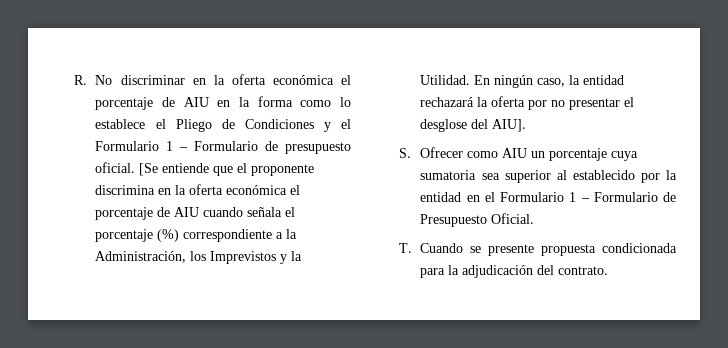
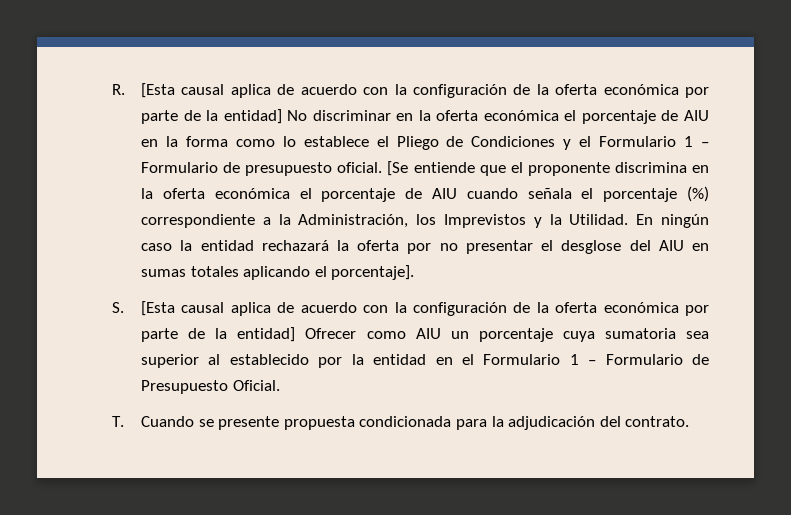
(87, 80) none -> [141,83,709,98] [141,109,282,124] [Esta causal aplica de acuerdo con la configuración de la oferta económica por parte de la entidad]
[537,78,566,87] caso, -> [141,243,173,251] caso
[492,119,527,132] [398,148,411,158] AIU]. // S. -> [658,240,709,251] [141,265,415,280] [111,301,709,316] [141,327,296,342] AIU en sumas totales aplicando el porcentaje]. // S. [Esta causal aplica de acuerdo con la configuración de la oferta económica por parte de la entidad]

